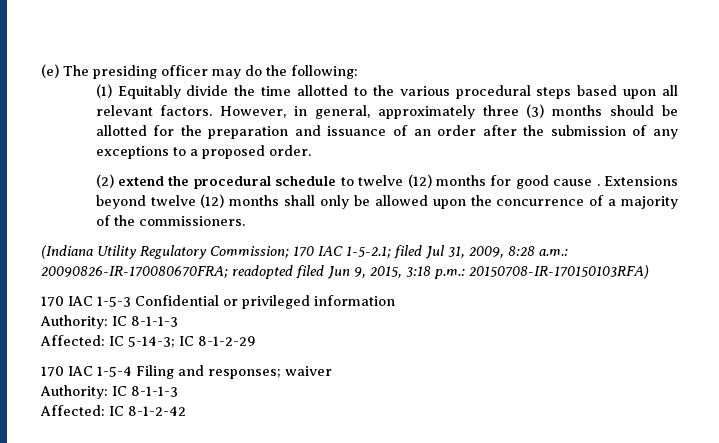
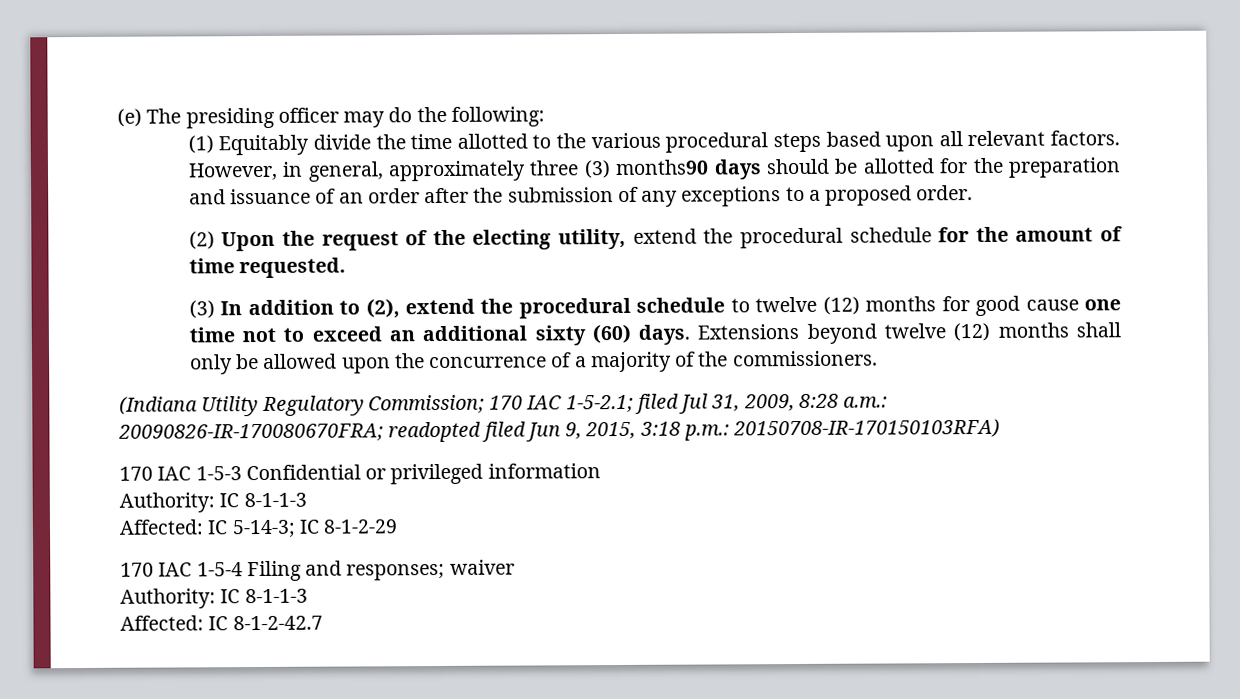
[552,105,603,116] months -> [615,159,762,180] months90 days
(114, 181) none -> [221,226,1123,252] [188,257,346,279] [188,298,400,319] Upon the request of the electing utility, extend the procedural schedule for the amount of time requested. // (3) In addition to (2),
[596,184,600,186] . -> [1084,299,1122,311] [188,323,691,346] one time not to exceed an additional sixty (60) days.
[128,406,186,416] 8-1-2-42 -> [232,615,323,631] 8-1-2-42.7

